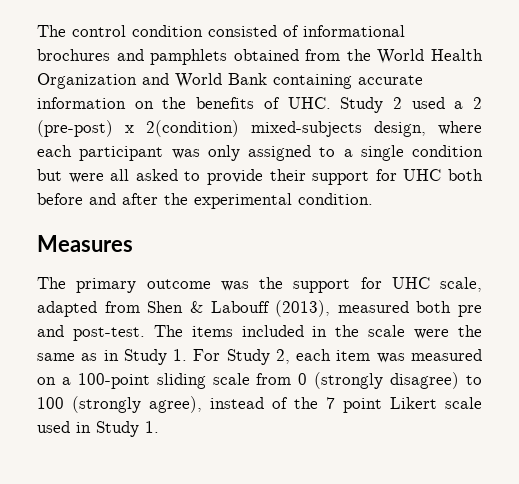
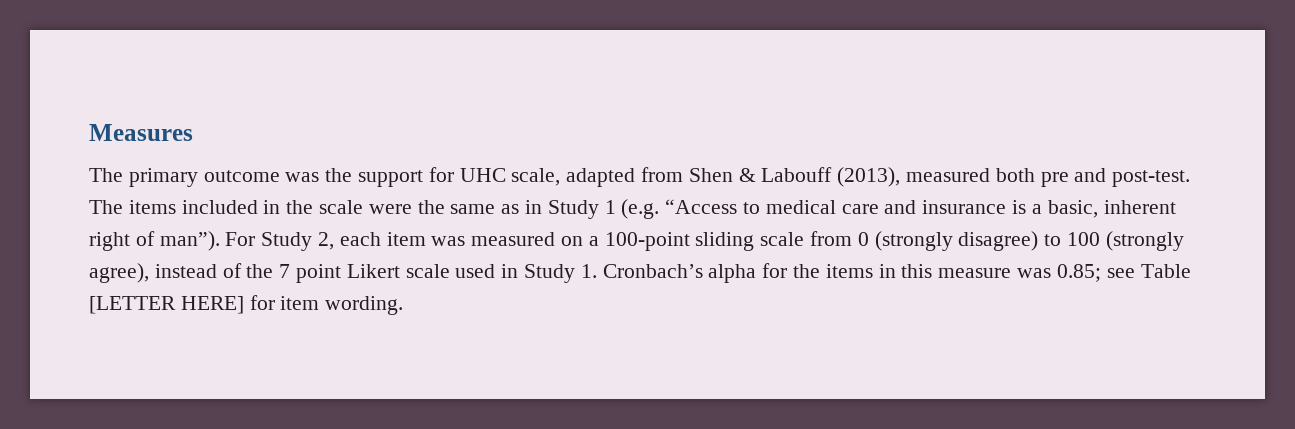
[37,25,405,37] [37,49,483,65] [37,73,423,89] [37,97,482,113] [37,120,482,137] [37,145,483,161] [37,169,484,185] [37,193,373,209] The control condition consisted of informational brochures and pamphlets obtained from the World Health Organization and World Bank containing accurate information on the benefits of UHC. Study 2 used a 2 (pre-post) x 2(condition) mixed-subjects design, where each participant was only assigned to a single condition but were all asked to provide their support for UHC both before and after the experimental condition. // -> (89, 132) none
[173,349,188,361] 1. -> [604,199,1176,219] [89,231,220,251] 1 (e.g. “Access to medical care and insurance is a basic, inherent right of man”).
(159, 427) none -> [602,263,1191,283] [89,295,404,315] Cronbach’s alpha for the items in this measure was 0.85; see Table [LETTER HERE] for item wording.

